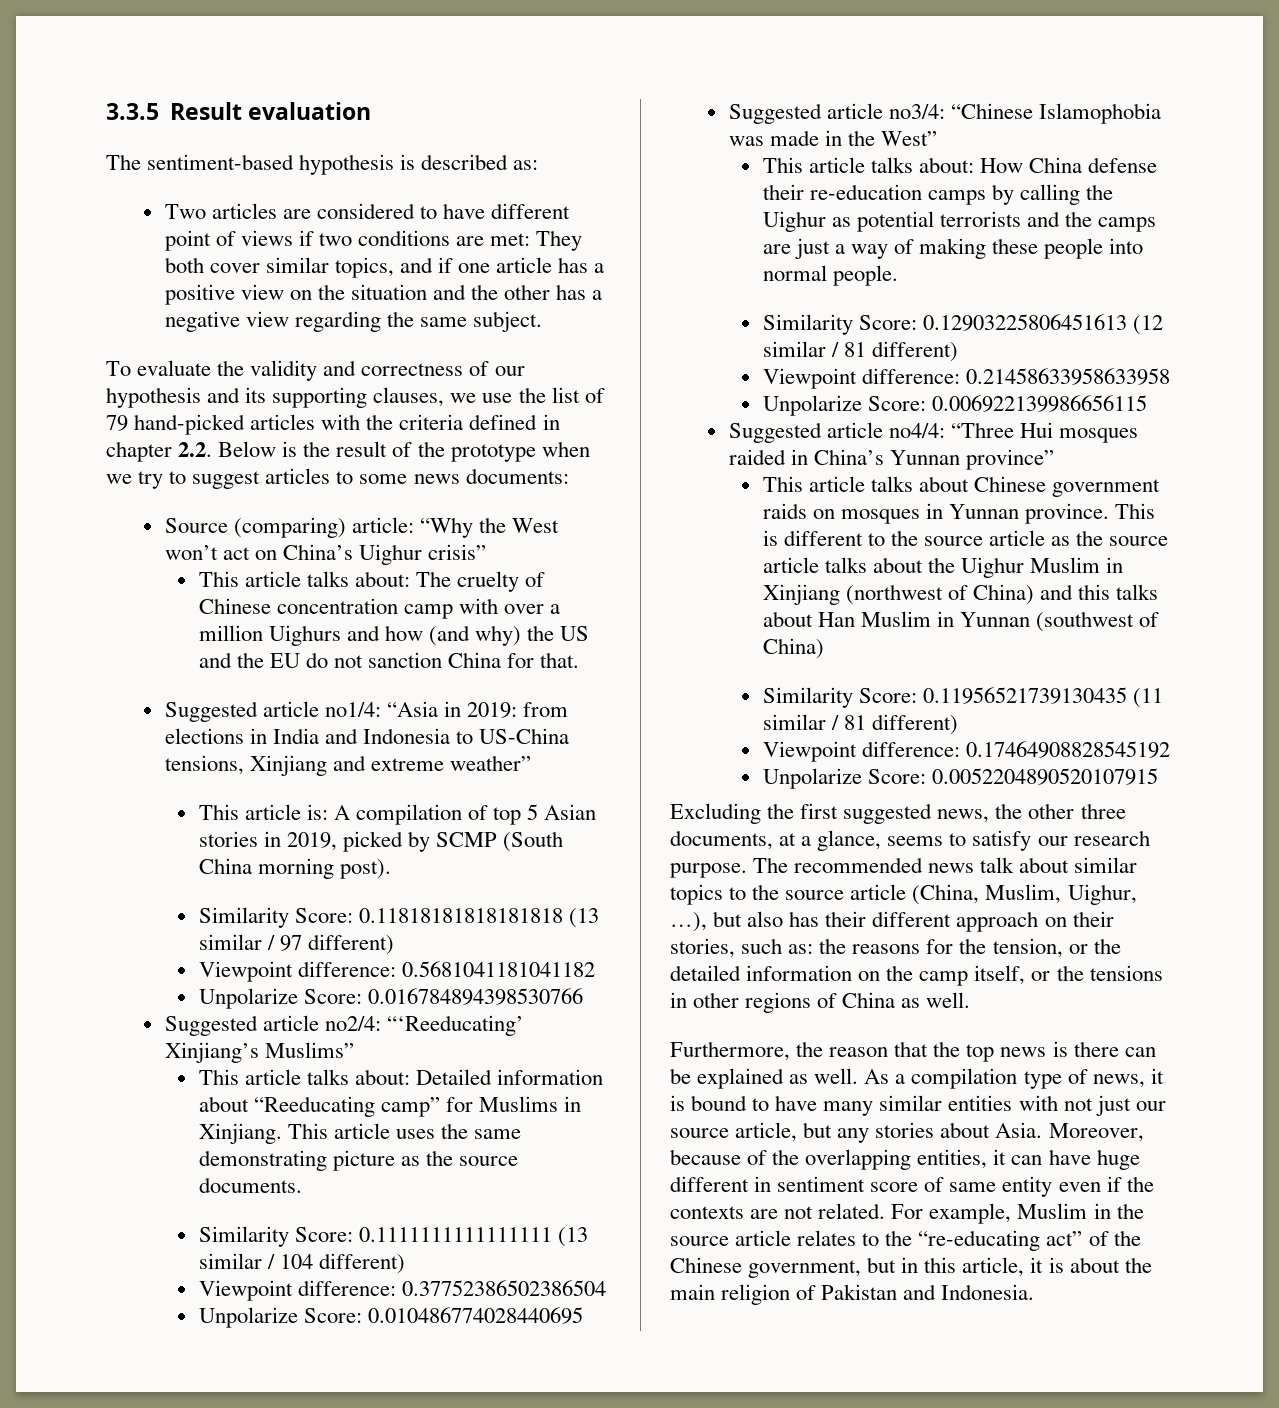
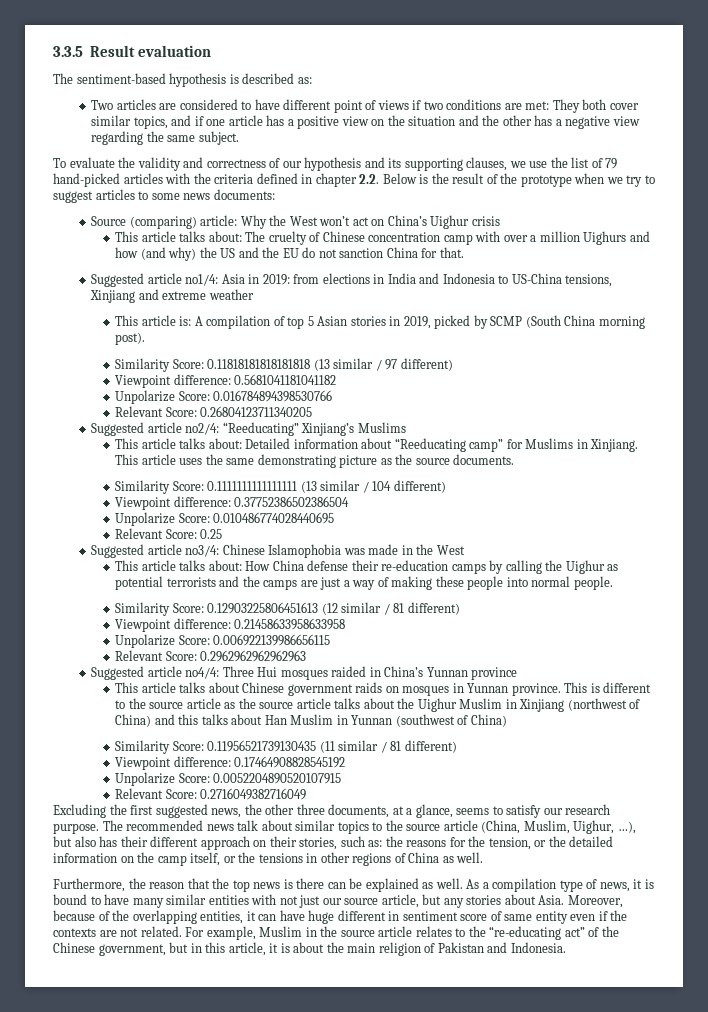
[419,517,473,538] “Why -> [240,215,267,229] Why
[428,544,487,560] crisis” -> [471,216,500,226] crisis
[386,701,438,717] “Asia -> [221,274,245,284] Asia
[449,755,531,771] weather” -> [208,289,254,300] weather
(583, 996) none -> [115,406,313,417] // Relevant Score: 0.26804123711340205
[386,1015,524,1036] [164,1042,354,1063] “‘Reeducating’ Xinjiang’s Muslims” -> [222,422,406,436] “Reeducating” Xinjiang’s Muslims
(583, 1315) none -> [115,528,223,539] // Relevant Score: 0.25
[950,103,1033,119] “Chinese -> [222,544,265,555] Chinese
[880,131,937,146] West” -> [436,545,465,555] West
(1147, 403) none -> [115,650,307,662] // Relevant Score: 0.2962962962962963
[950,422,1014,438] “Three -> [222,666,254,677] Three
[965,449,1054,470] province” -> [471,667,518,680] province
(1158, 776) none -> [115,788,307,800] // Relevant Score: 0.2716049382716049

